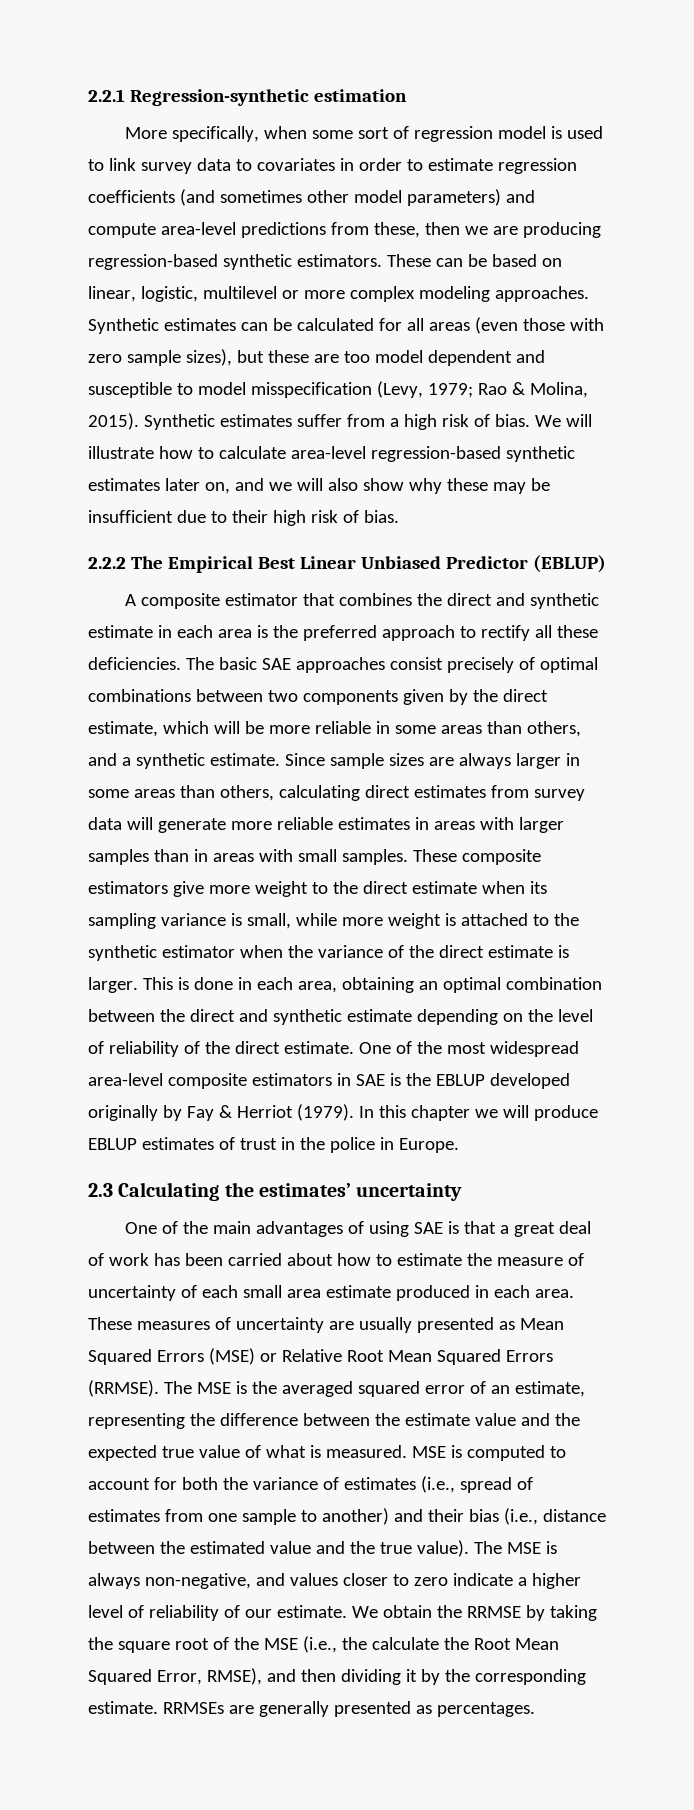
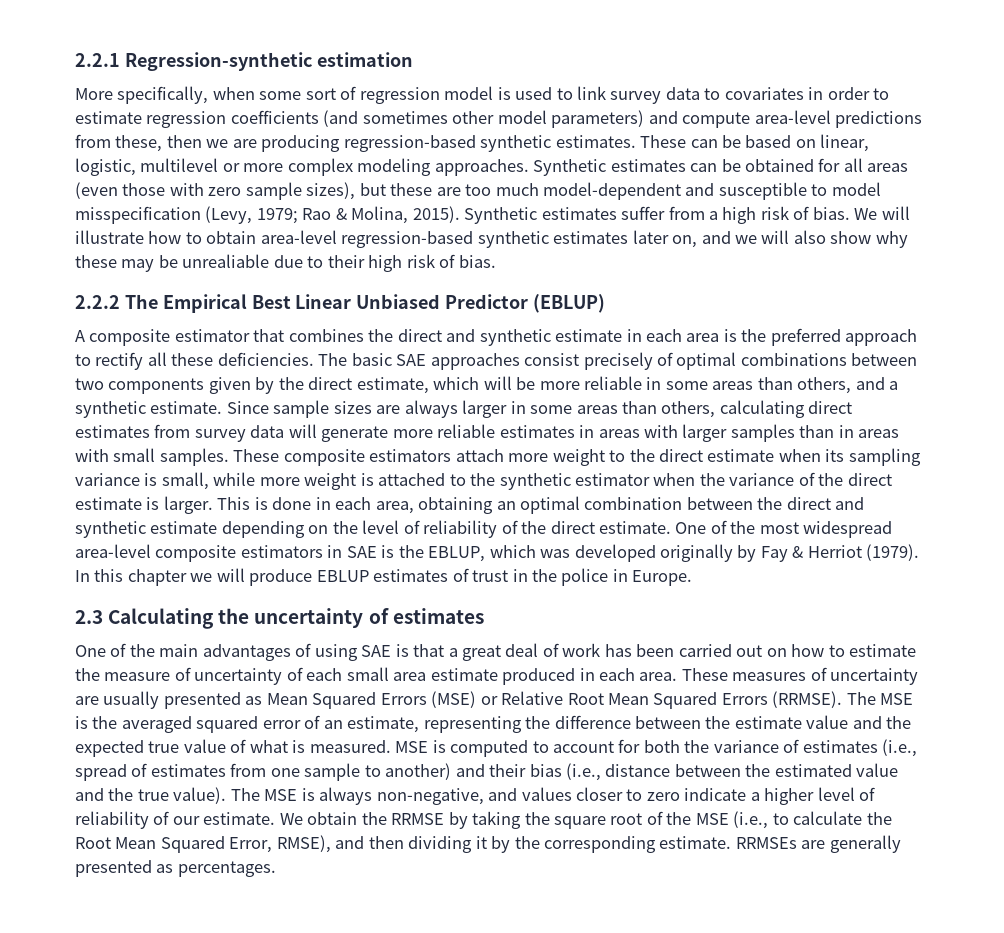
[296,254,382,267] estimators. -> [555,135,636,148] estimates.
[296,318,374,331] calculated -> [745,159,815,172] obtained
[374,350,512,366] model dependent -> [495,182,682,200] much model-dependent
[218,446,286,459] calculate -> [206,231,257,244] obtain
[88,510,173,523] insufficient -> [182,254,270,268] unrealiable
[172,881,204,897] give -> [455,449,504,462] attach
[435,1074,485,1086] EBLUP -> [428,545,571,562] EBLUP, which was
[258,1183,463,1201] estimates’ uncertainty -> [254,608,484,628] uncertainty of estimates
[286,1253,333,1266] about -> [736,645,787,657] out on
[341,1637,367,1650] the -> [772,813,789,825] to

